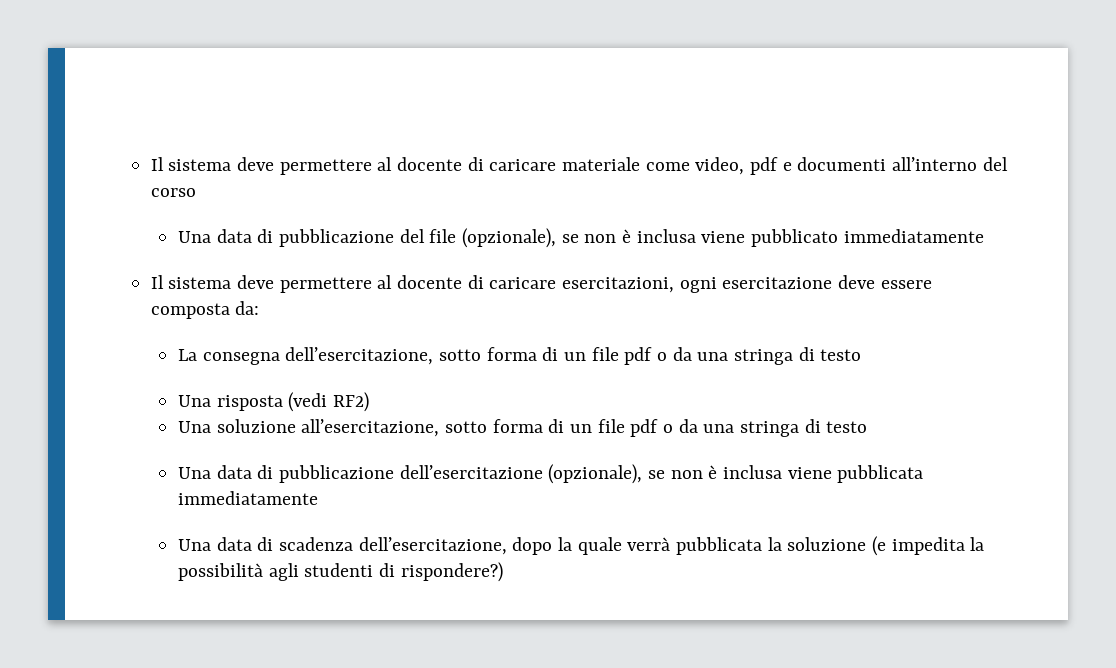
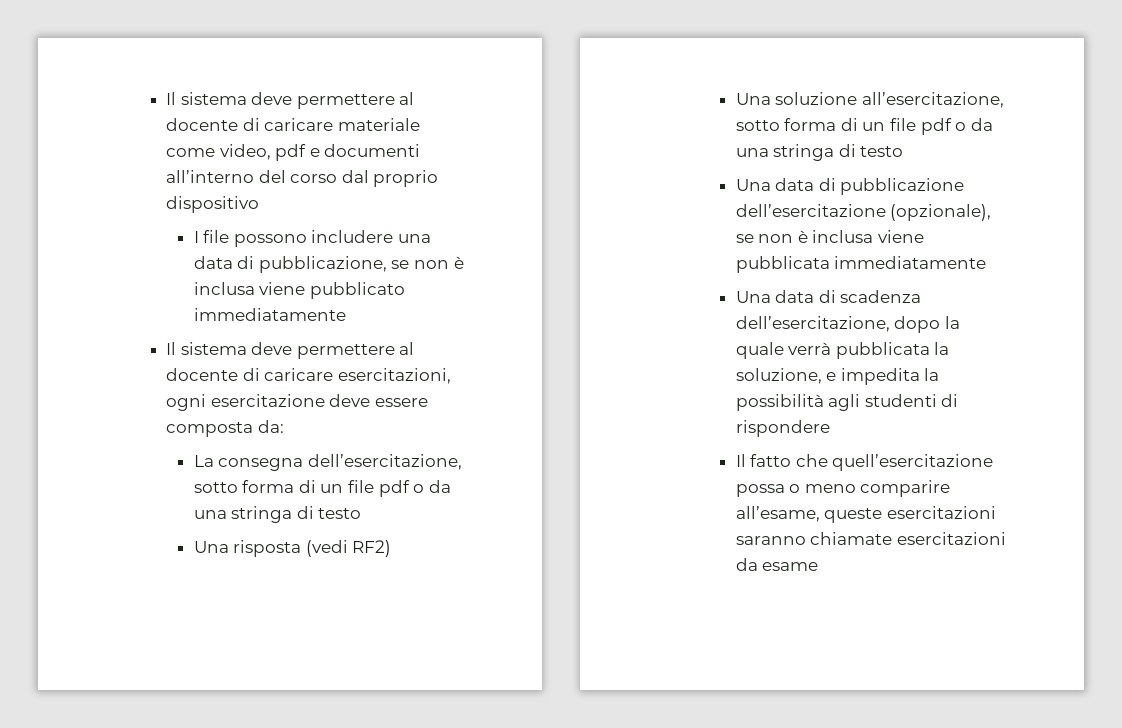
[178,228,557,248] // Una data di pubblicazione del file (opzionale), -> [341,170,439,187] [166,196,260,213] [193,230,431,247] [193,256,387,273] dal proprio dispositivo // I file possono includere una data di pubblicazione,
[787,536,887,556] soluzione (e -> [735,368,837,384] soluzione, e
[400,562,503,582] rispondere?) -> [735,420,830,437] [735,454,994,471] [735,480,951,497] [735,506,996,523] [735,532,1006,545] [735,558,819,571] rispondere // Il fatto che quell’esercitazione possa o meno comparire all’esame, queste esercitazioni saranno chiamate esercitazioni da esame

